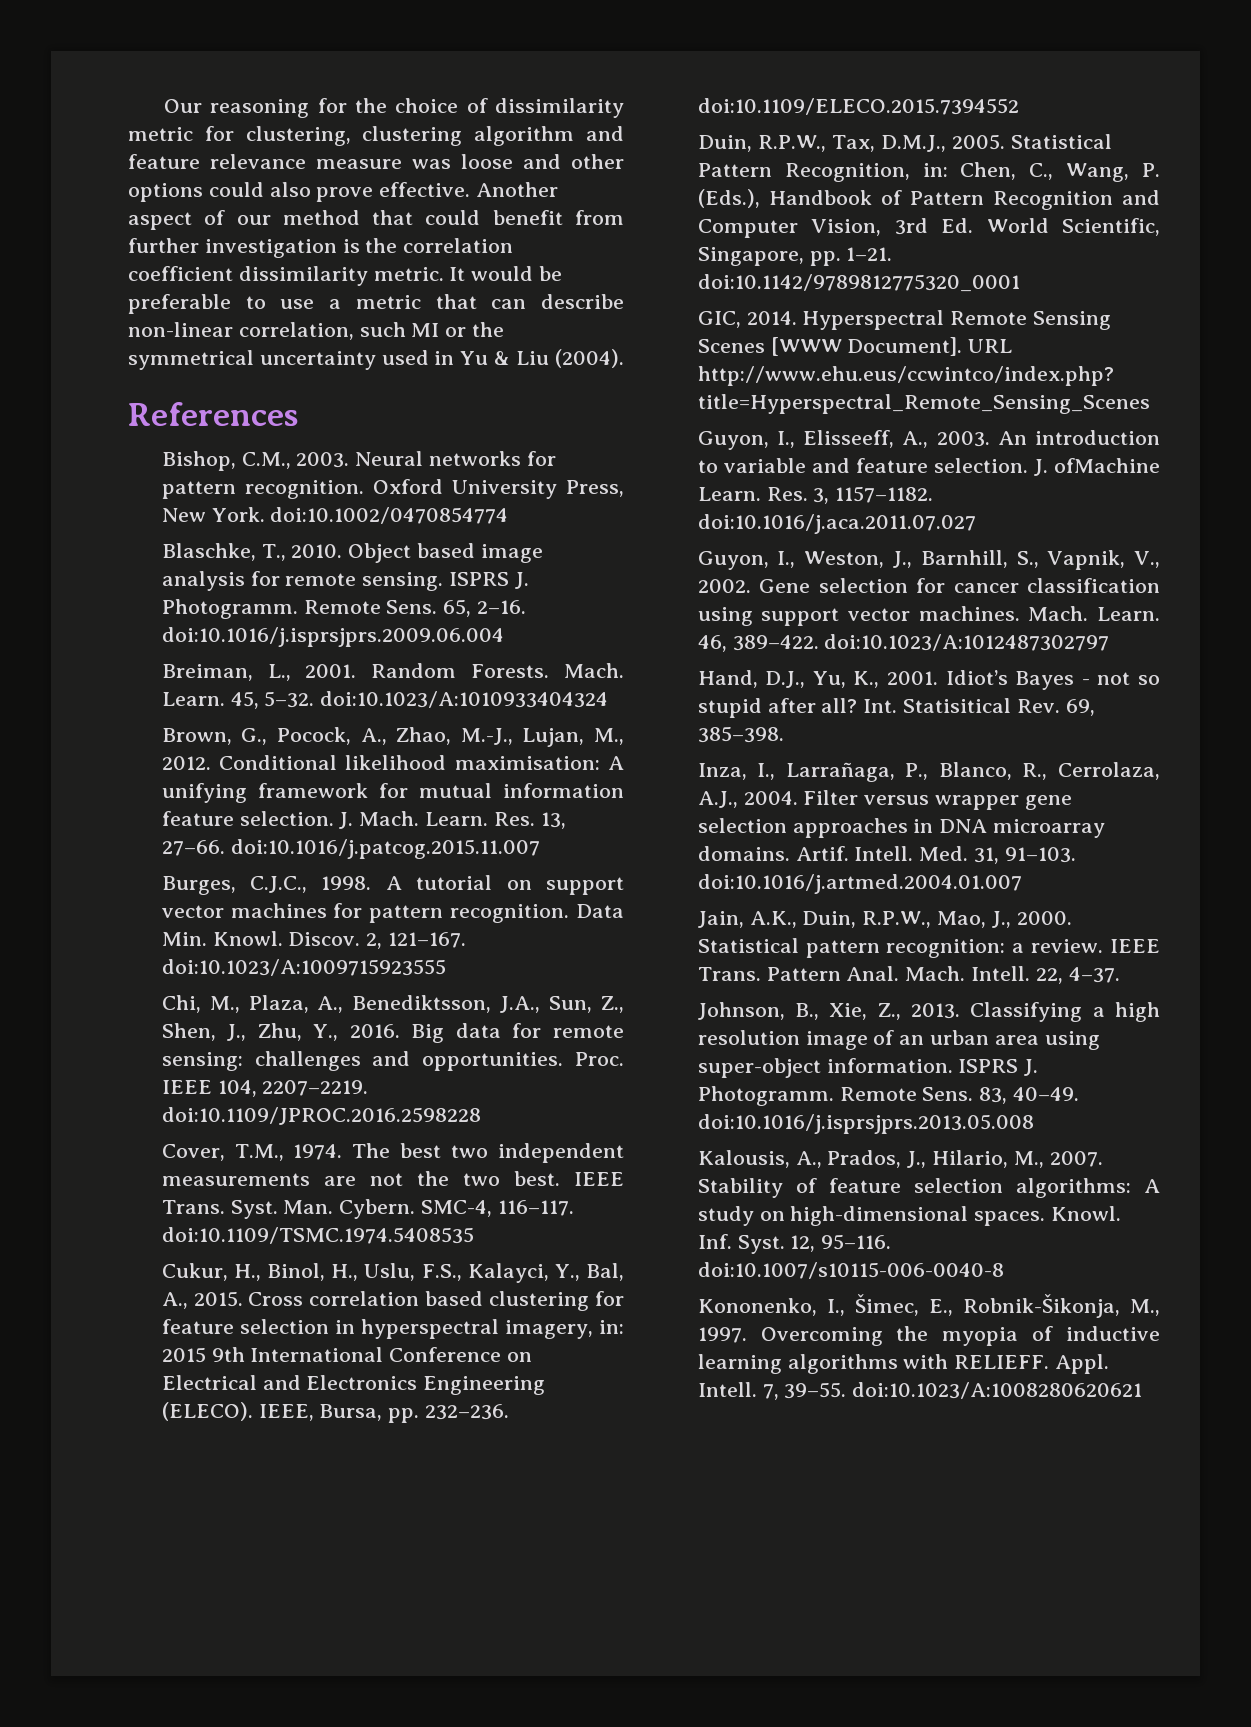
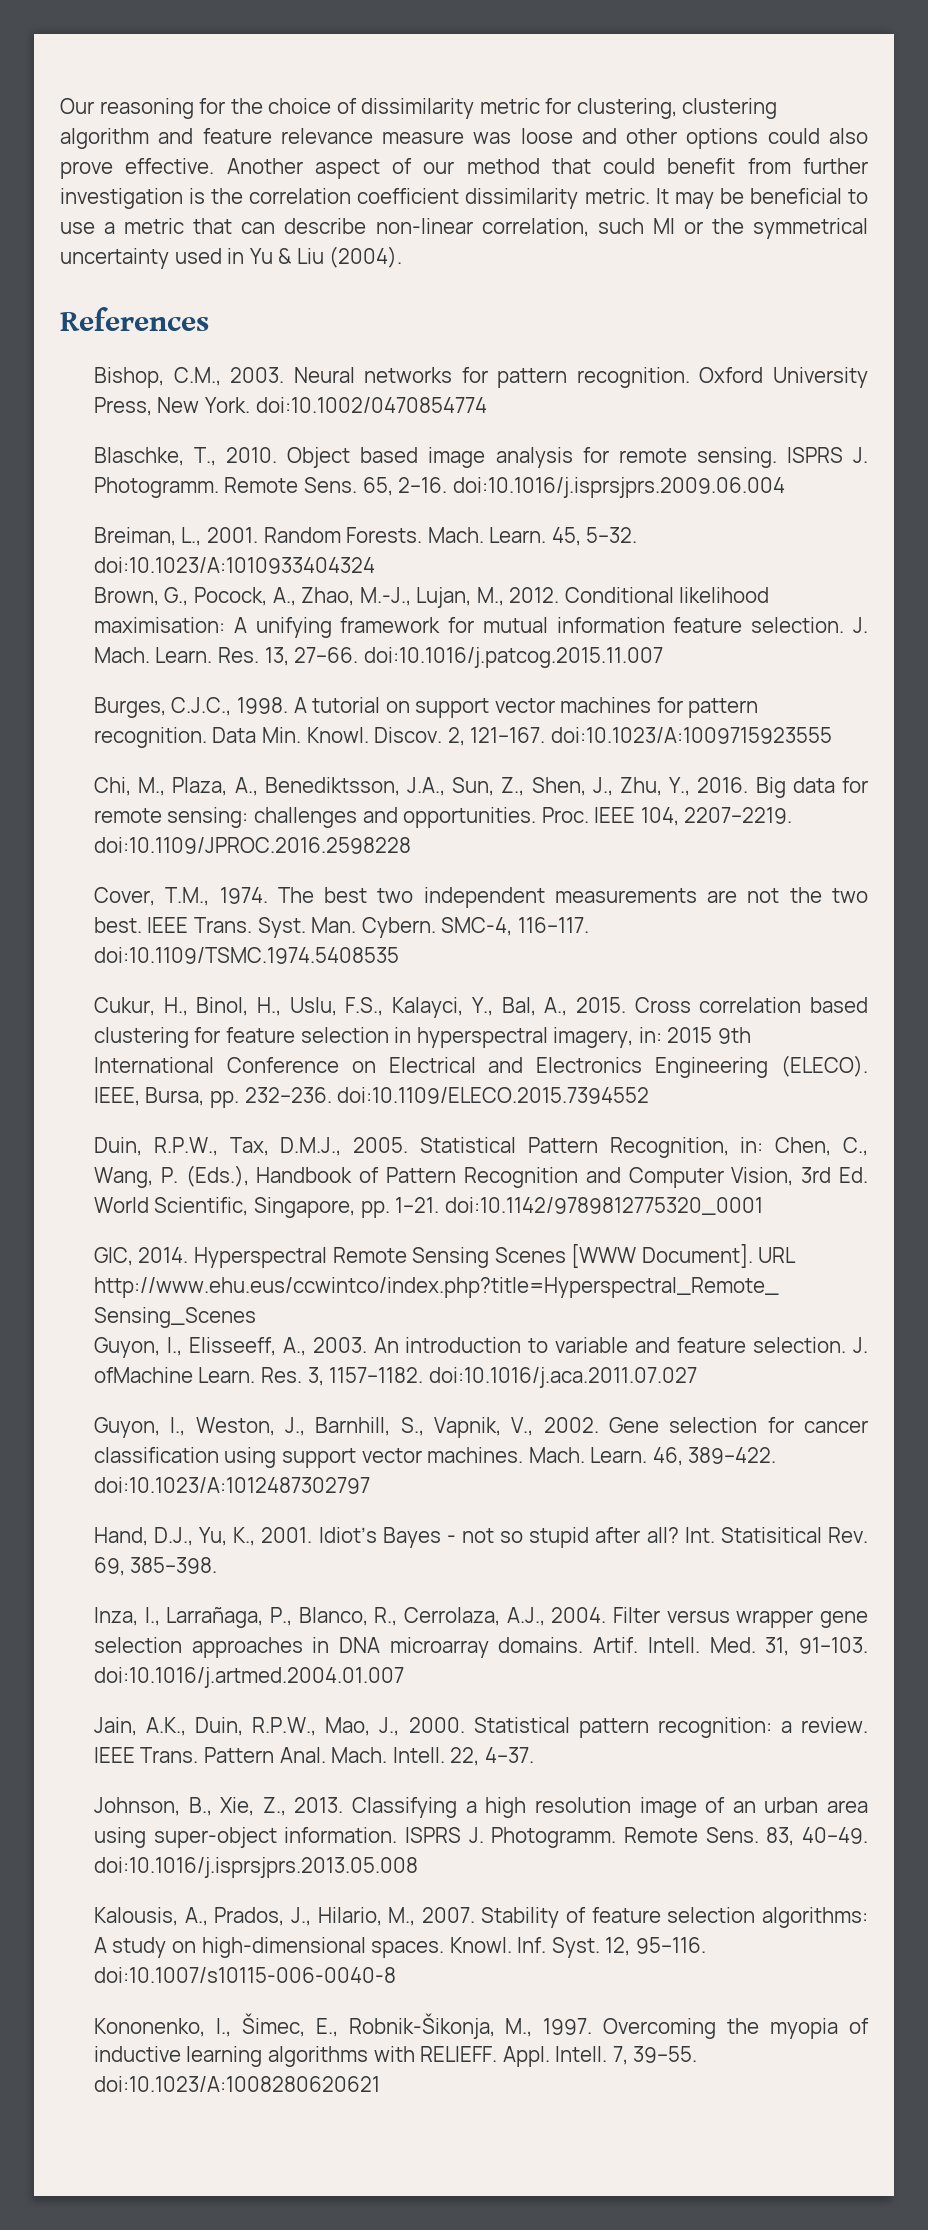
[471,266,563,281] [128,294,231,314] would be preferable -> [674,188,842,209] may be beneficial

